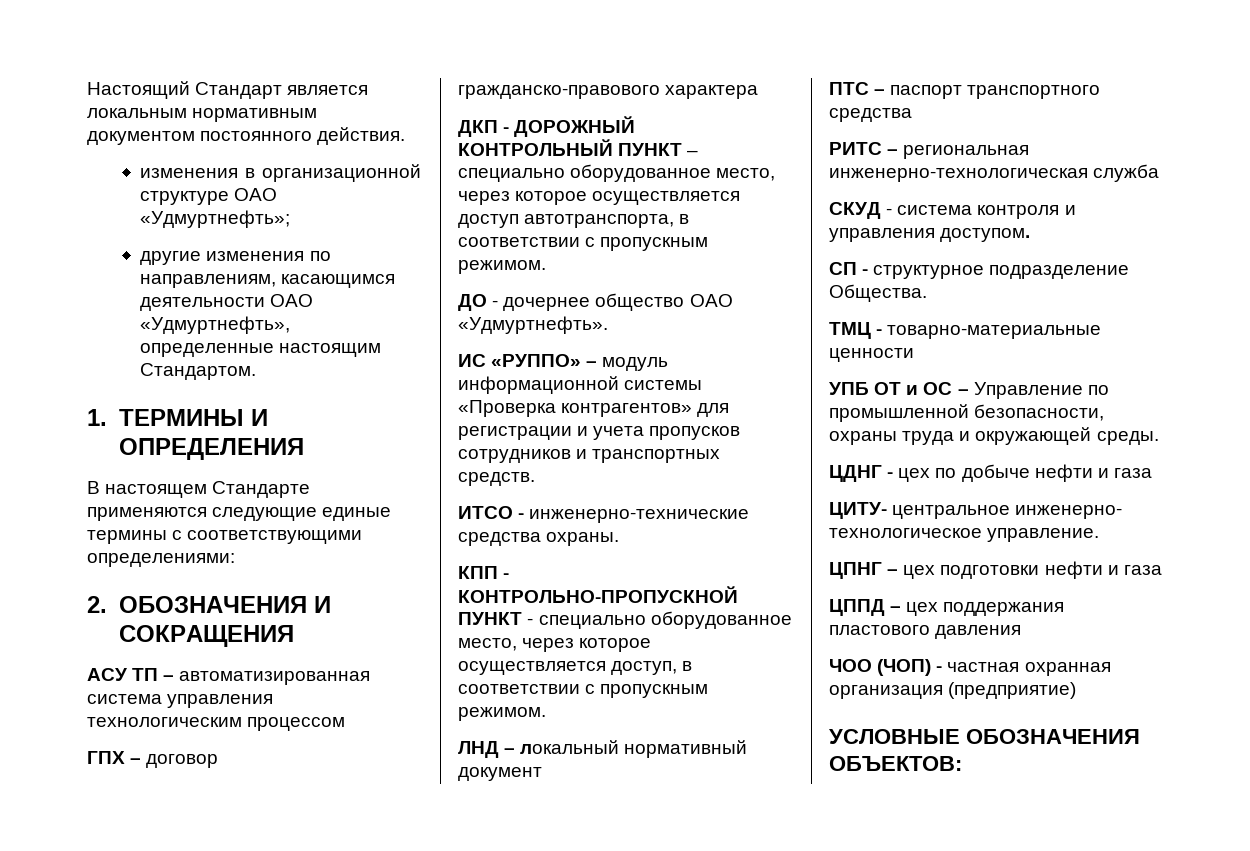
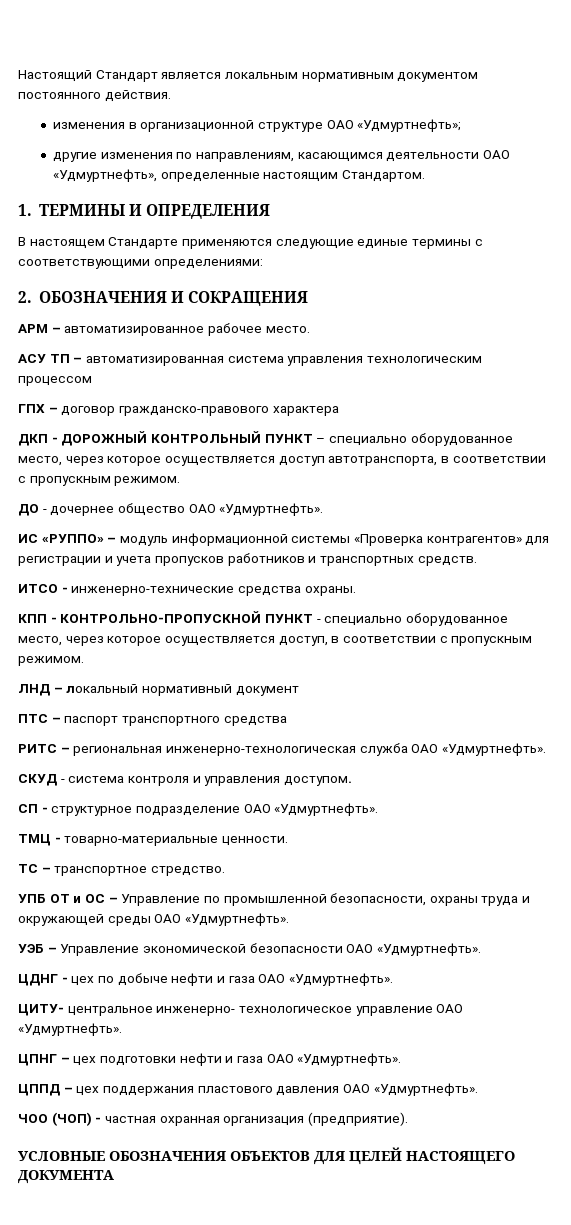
(295, 636) none -> [18,323,310,336] // АРМ – автоматизированное рабочее место.
[458,449,571,463] сотрудников -> [227,553,305,566] работников
(1160, 173) none -> [411,743,546,756] ОАО «Удмуртнефть».
[829,284,927,302] Общества. -> [243,803,379,816] ОАО «Удмуртнефть».
[829,348,914,362] ценности -> [221,836,288,846] [18,864,225,876] ценности. // ТС – транспортное стредство.
[1096,431,1159,445] среды. -> [107,913,289,926] [18,943,481,956] среды ОАО «Удмуртнефть». // УЭБ – Управление экономической безопасности ОАО «Удмуртнефть».
(1152, 473) none -> [258,973,393,986] ОАО «Удмуртнефть».
[987,528,1100,542] управление. -> [355,1004,464,1016] [18,1023,122,1036] управление ОАО «Удмуртнефть».
(1162, 570) none -> [266,1053,402,1066] ОАО «Удмуртнефть».
(1022, 632) none -> [342,1083,478,1096] ОАО «Удмуртнефть».
[948,682,1077,699] (предприятие) -> [307,1112,408,1126] (предприятие).
[829,756,962,771] ОБЪЕКТОВ: -> [230,1147,515,1165] [18,1170,114,1184] ОБЪЕКТОВ ДЛЯ ЦЕЛЕЙ НАСТОЯЩЕГО ДОКУМЕНТА

